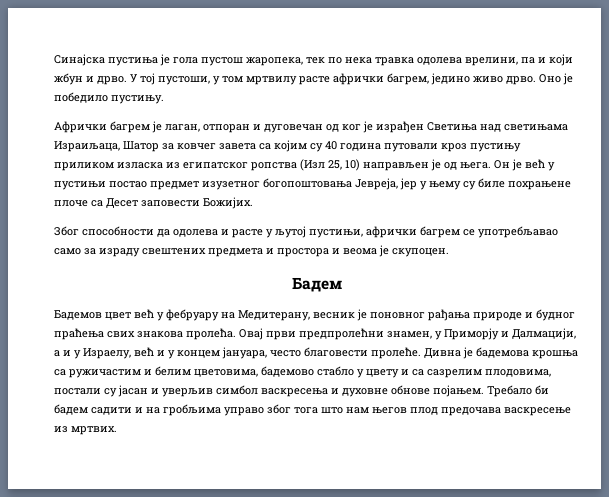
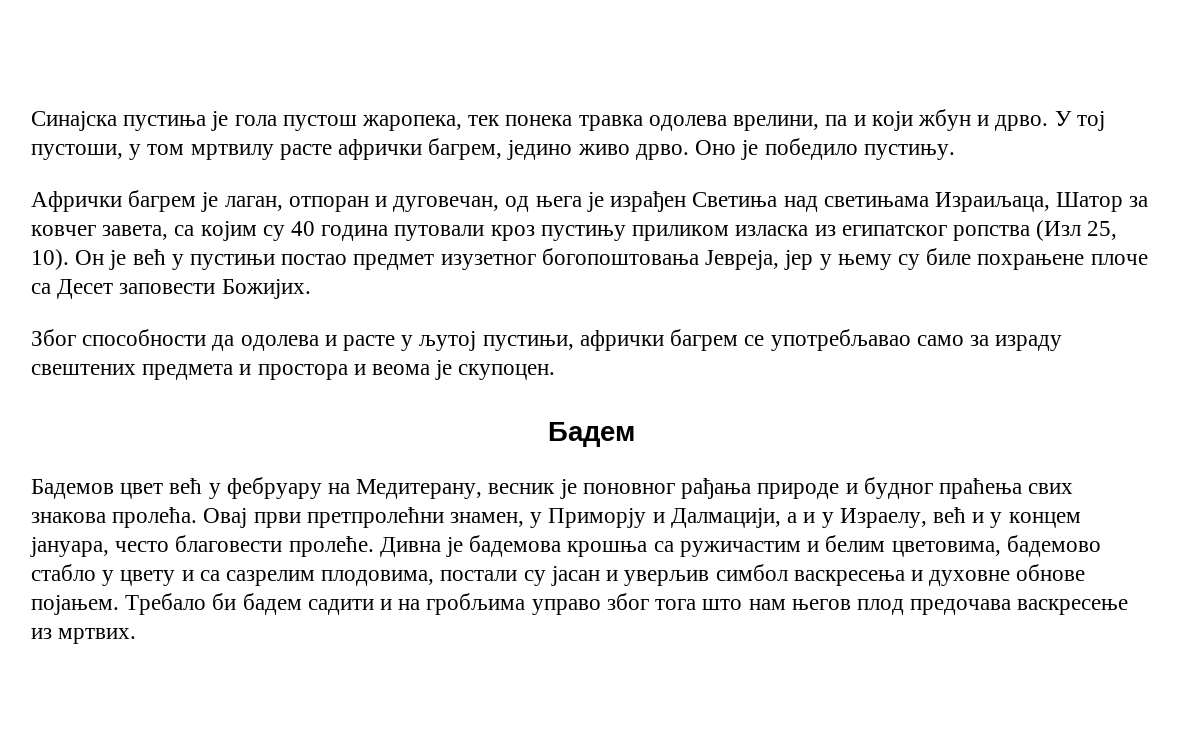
[328,57,372,64] по нека -> [505,115,573,126] понека
[264,124,361,133] дуговечан од ког -> [393,196,582,212] дуговечан, од њега
[219,143,256,150] завета -> [102,225,169,240] завета,
[345,159,491,171] 10) направљен је од њега. -> [31,249,69,270] 10).
[299,328,384,340] предпролећни -> [306,507,444,528] претпролећни

